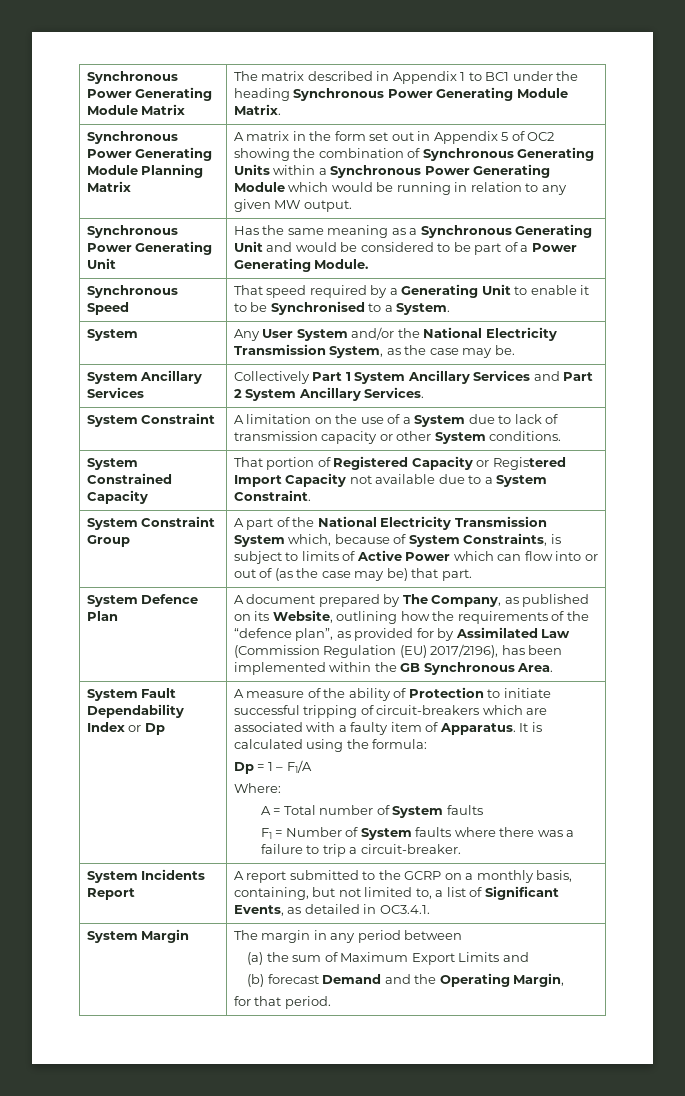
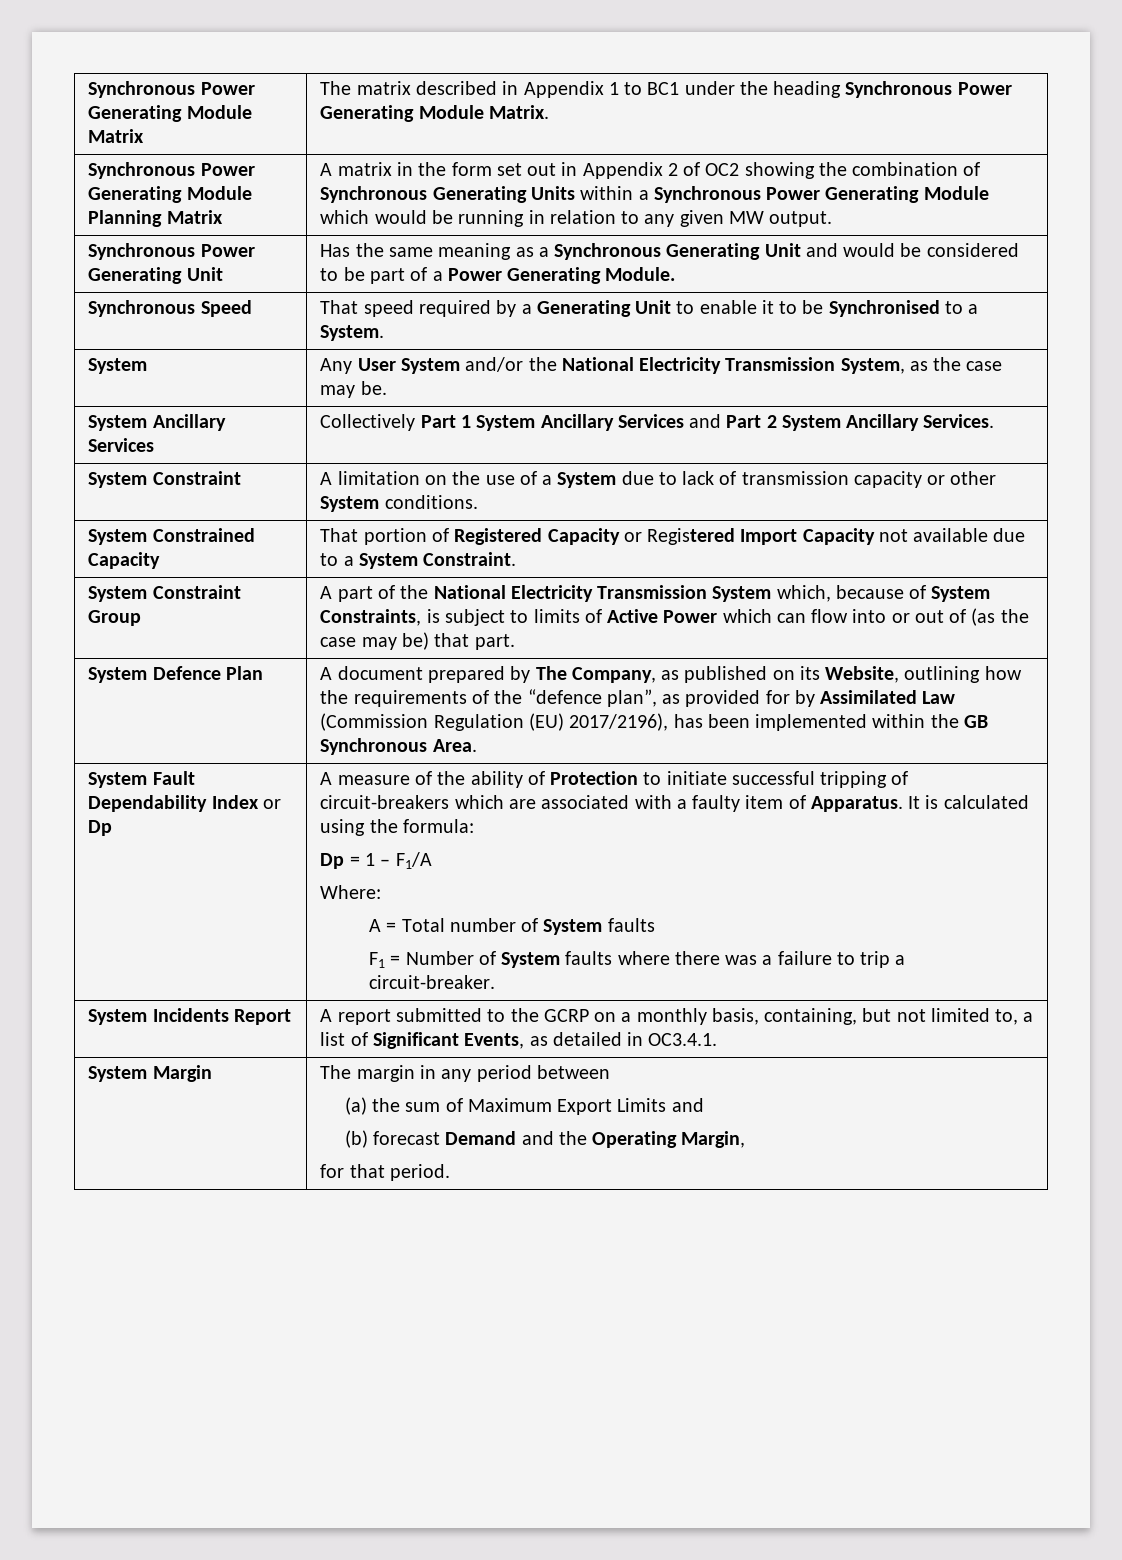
[501,132,509,141] 5 -> [667,163,678,176] 2

